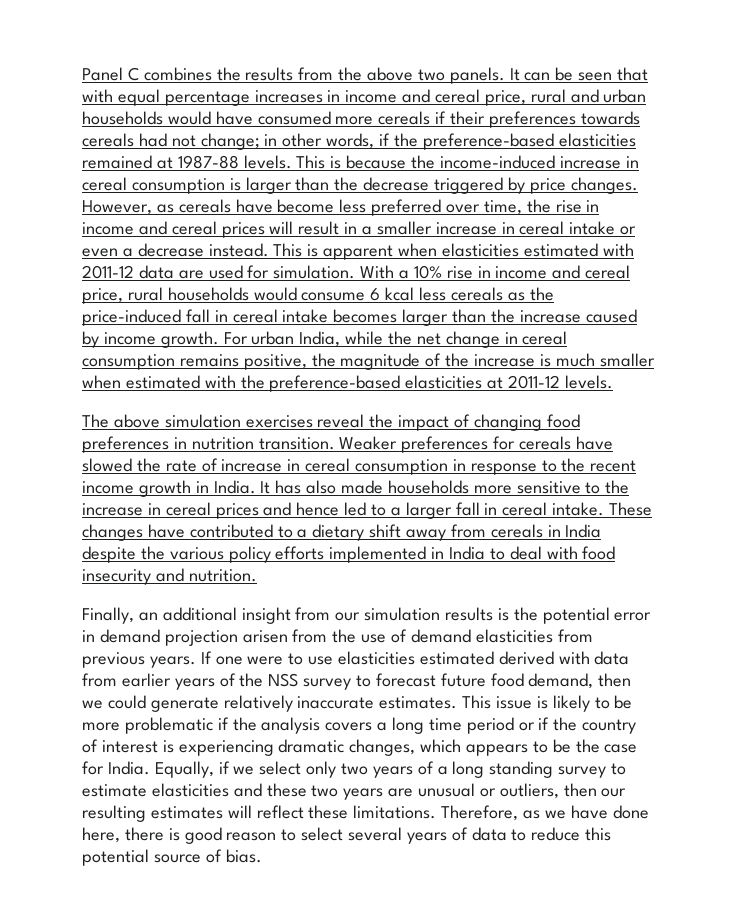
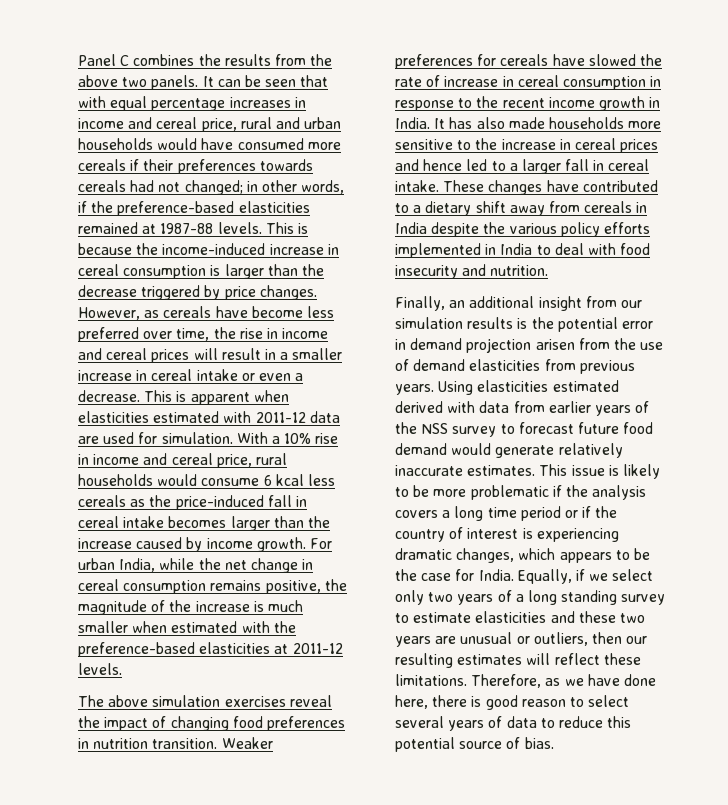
[200,133,260,150] change; -> [184,180,243,195] changed;
[137,243,269,257] decrease instead. -> [78,390,140,402] decrease.
[200,651,334,665] If one were to use -> [438,381,474,395] Using
[528,673,632,689] [82,695,146,709] demand, then we could -> [395,443,492,455] demand would

